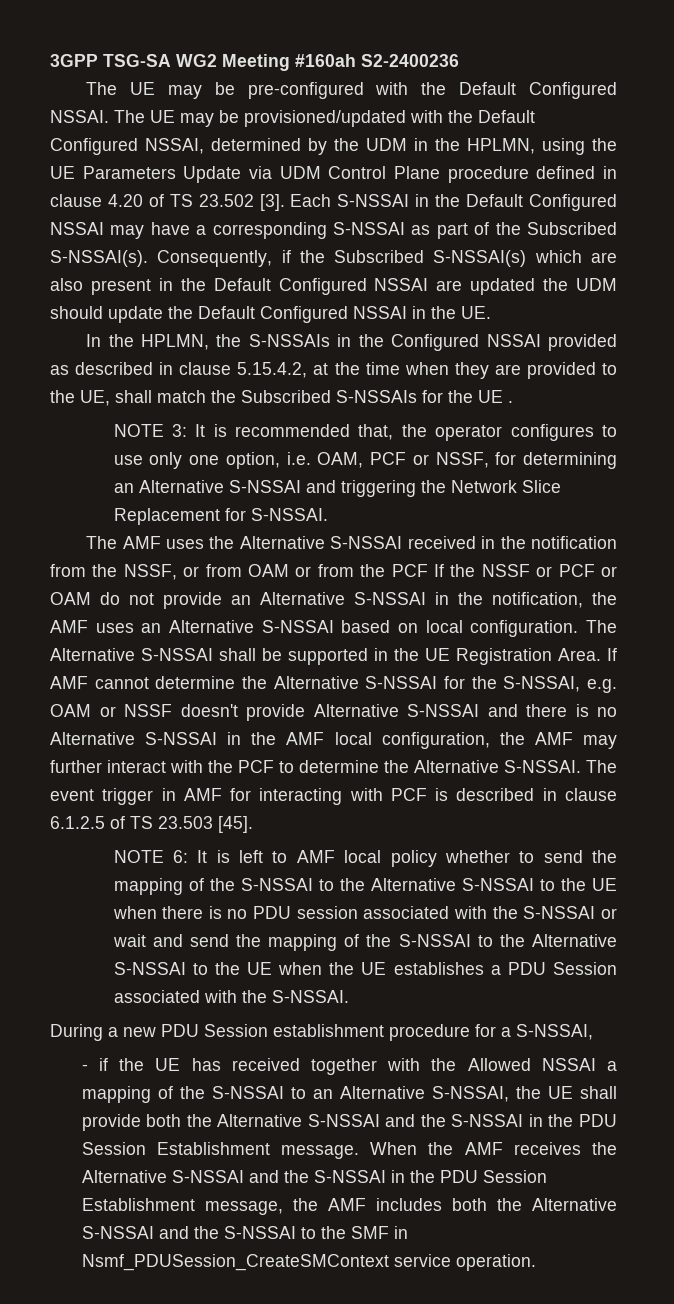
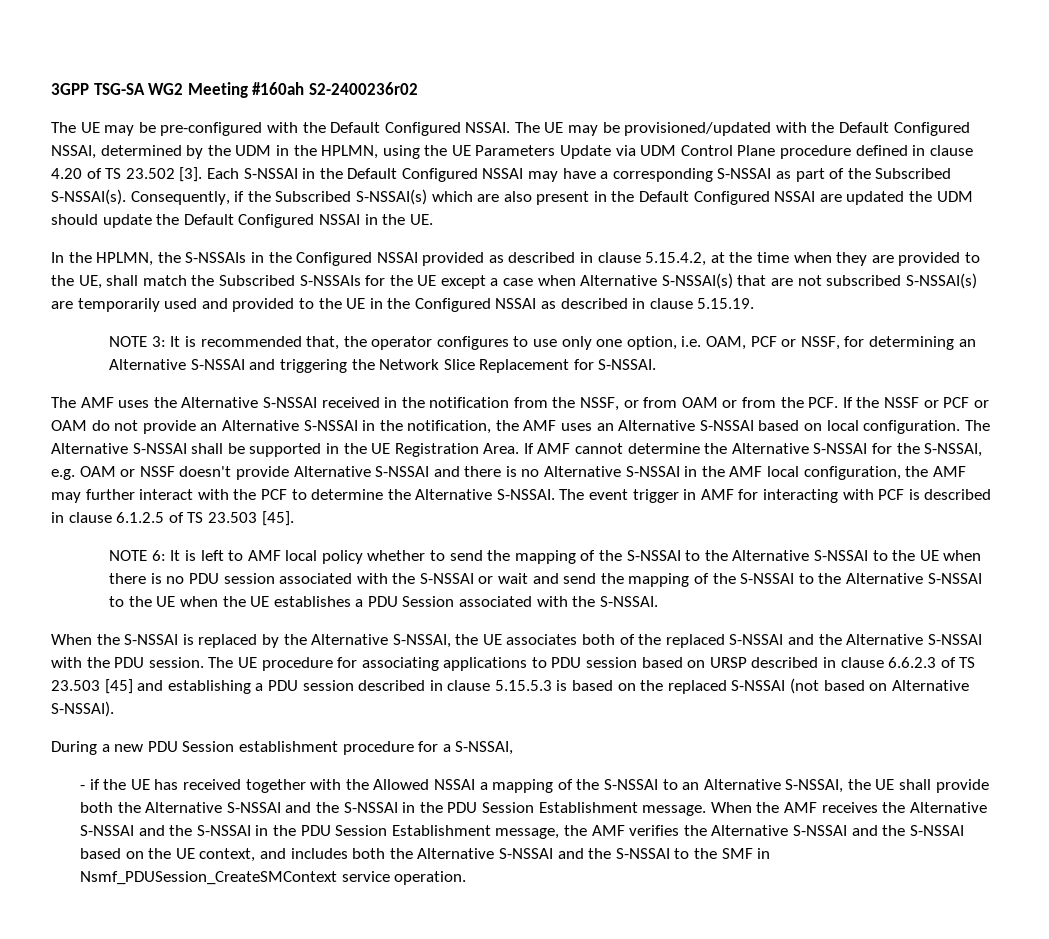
[361,54,459,67] S2-2400236 -> [308,82,418,95] S2-2400236r02
[508,401,513,403] . -> [440,273,977,289] [51,298,755,312] except a case when Alternative S-NSSAI(s) that are not subscribed S-NSSAI(s) are temporarily used and provided to the UE in the Configured NSSAI as described in clause 5.15.19.
[391,564,428,577] PCF -> [808,397,839,408] PCF.
(349, 996) none -> [51,634,982,648] [51,657,976,671] [51,678,969,694] [51,701,114,717] // When the S-NSSAI is replaced by the Alternative S-NSSAI, the UE associates both of the replaced S-NSSAI and the Alternative S-NSSAI with the PDU session. The UE procedure for associating applications to PDU session based on URSP described in clause 6.6.2.3 of TS 23.503 [45] and establishing a PDU session described in clause 5.15.5.3 is based on the replaced S-NSSAI (not based on Alternative S-NSSAI).
(366, 1204) none -> [629,825,964,836] [80,848,287,862] verifies the Alternative S-NSSAI and the S-NSSAI based on the UE context, and

